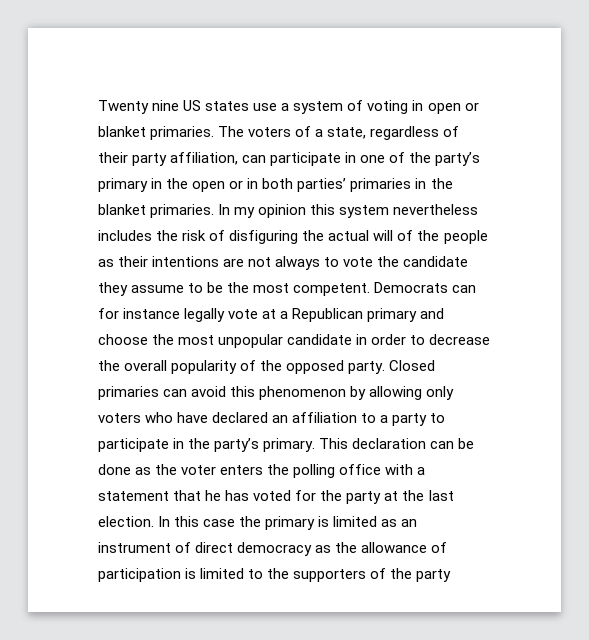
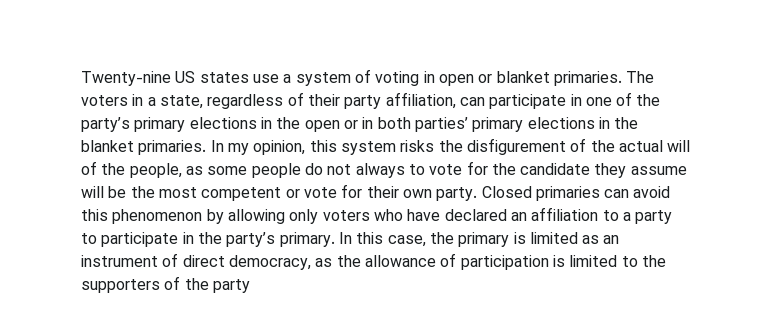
[98,100,180,114] Twenty nine -> [81,71,171,86] Twenty-nine
[295,126,312,137] of -> [132,94,144,106] in
(148, 185) none -> [189,117,257,129] elections
[350,178,412,192] primaries -> [472,117,595,132] primary elections
[258,204,307,218] opinion -> [253,140,306,155] opinion,
[393,204,479,215] [98,230,299,244] nevertheless includes the risk of disfiguring -> [400,138,587,155] risks the disfigurement of
[443,230,488,244] [98,256,245,267] people as their intentions are -> [129,163,323,178] people, as some people do
(374, 262) none -> [466,161,488,175] for
[188,283,204,293] to -> [81,186,104,198] will
[293,282,477,296] [98,308,445,322] [98,334,491,348] [98,360,345,374] competent. Democrats can for instance legally vote at a Republican primary and choose the most unpopular candidate in order to decrease the overall popularity of the opposed -> [201,184,432,201] competent or vote for their own
[319,438,475,449] [98,464,426,478] [98,490,454,504] [98,516,154,527] This declaration can be done as the voter enters the polling office with a statement that he has voted for the party at the last election. -> (335, 239) none
[203,519,236,527] case -> [387,235,426,247] case,
[237,542,313,556] democracy -> [228,255,311,270] democracy,

